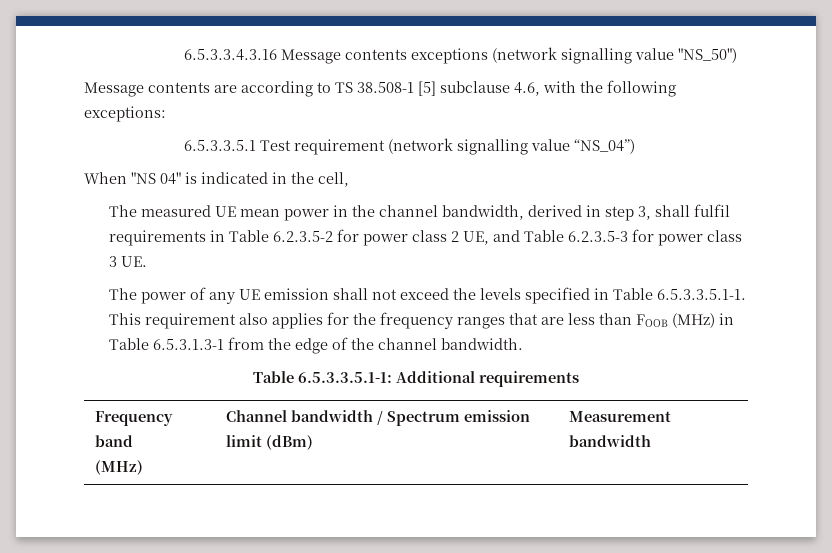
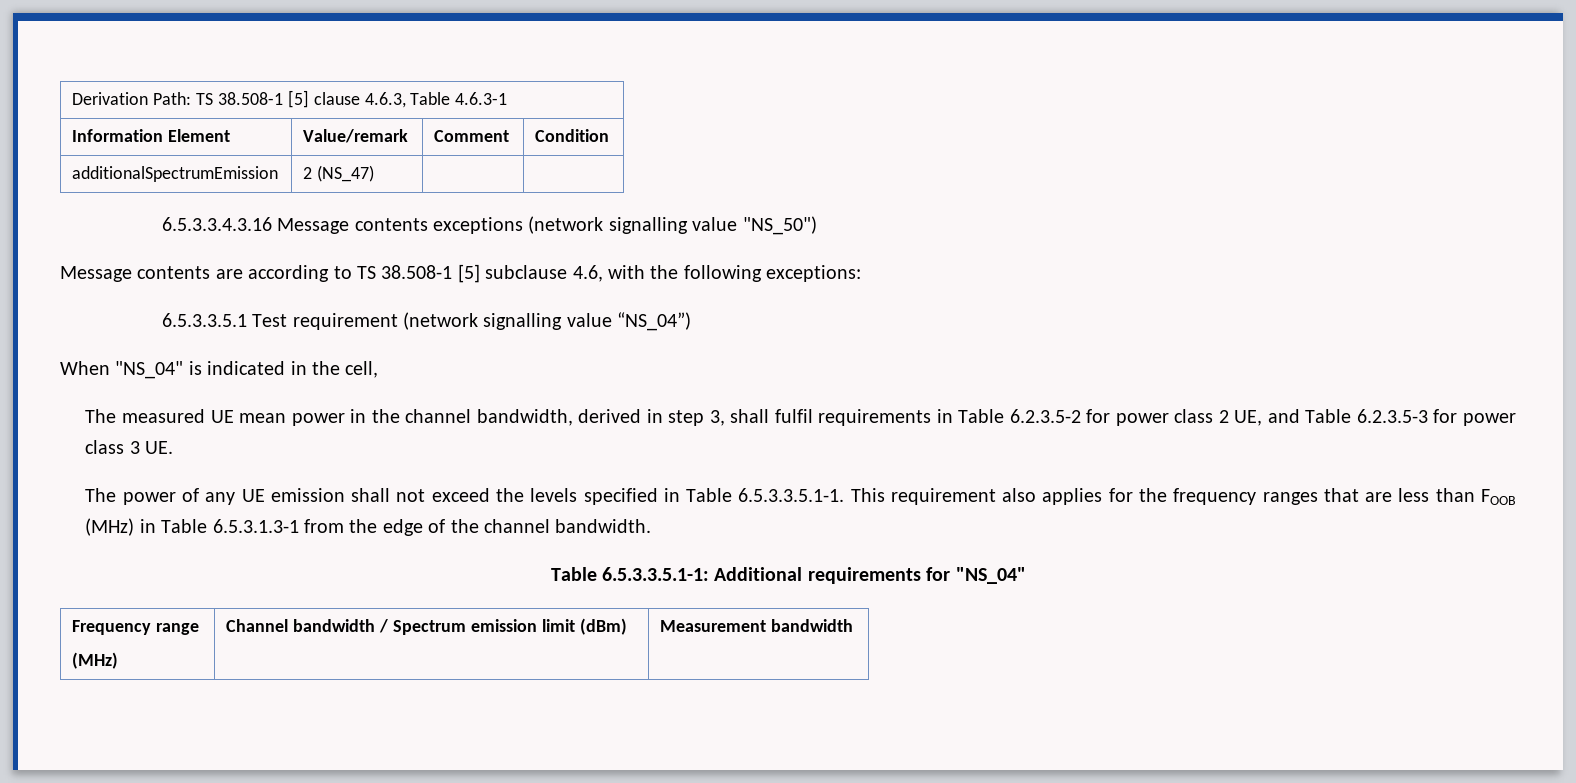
(183, 55) none -> [72,90,508,108] [72,129,231,142] [303,129,409,143] [434,130,510,142] [535,129,610,142] [72,166,279,182] [303,165,375,182] Derivation Path: TS 38.508-1 [5] clause 4.6.3, Table 4.6.3-1 // Information Element | Value/remark | Comment | Condition // additionalSpectrumEmission | 2 (NS_47) | | //
[131,172,181,185] "NS 04" -> [115,361,184,379] "NS_04"
(579, 379) none -> [926,567,1026,584] for "NS_04"
[94,435,133,447] band -> [156,623,200,635] range

